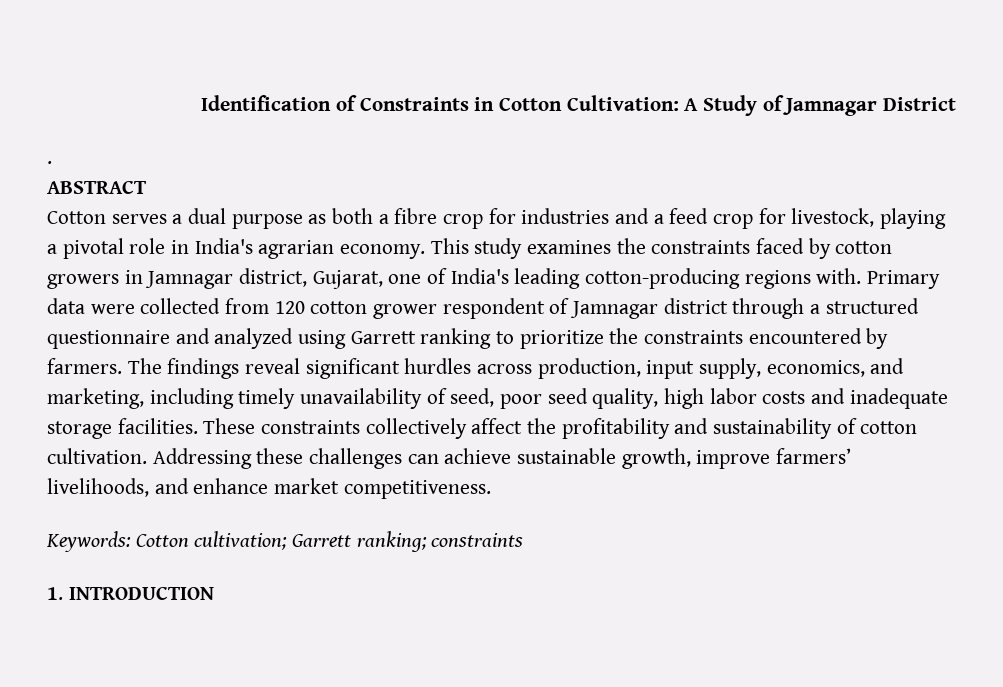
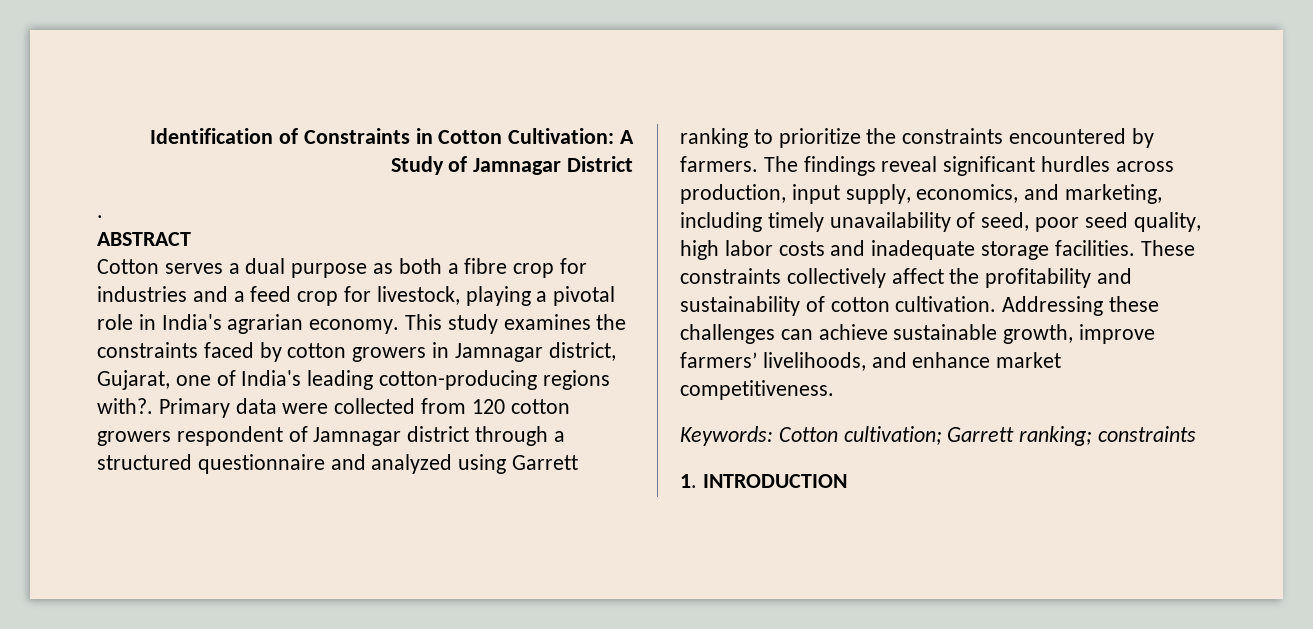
[816,268,862,284] with. -> [97,398,153,414] with?.
[373,304,438,319] grower -> [97,431,171,446] growers

